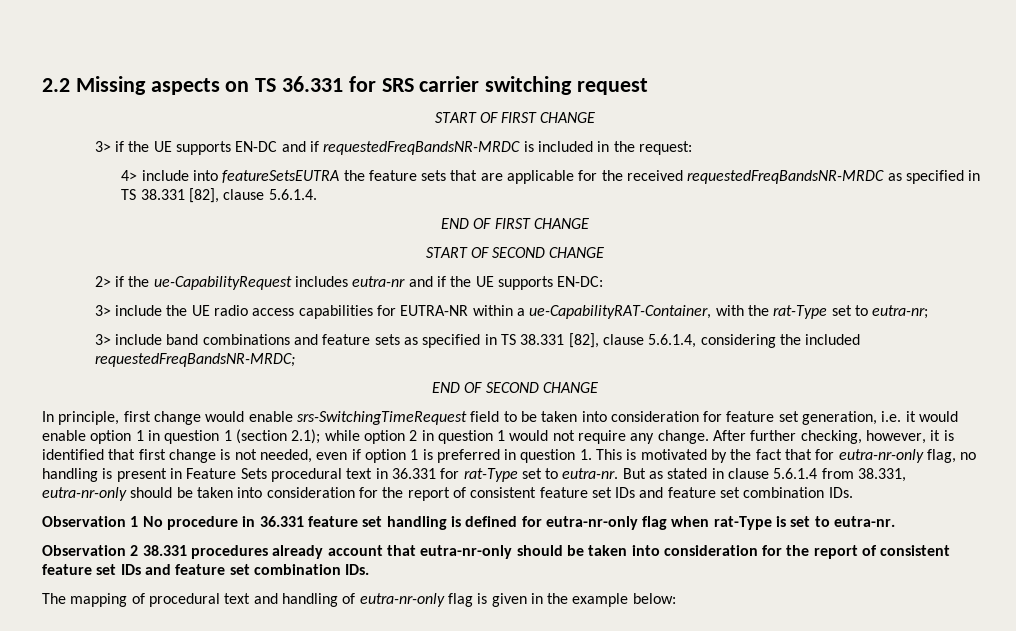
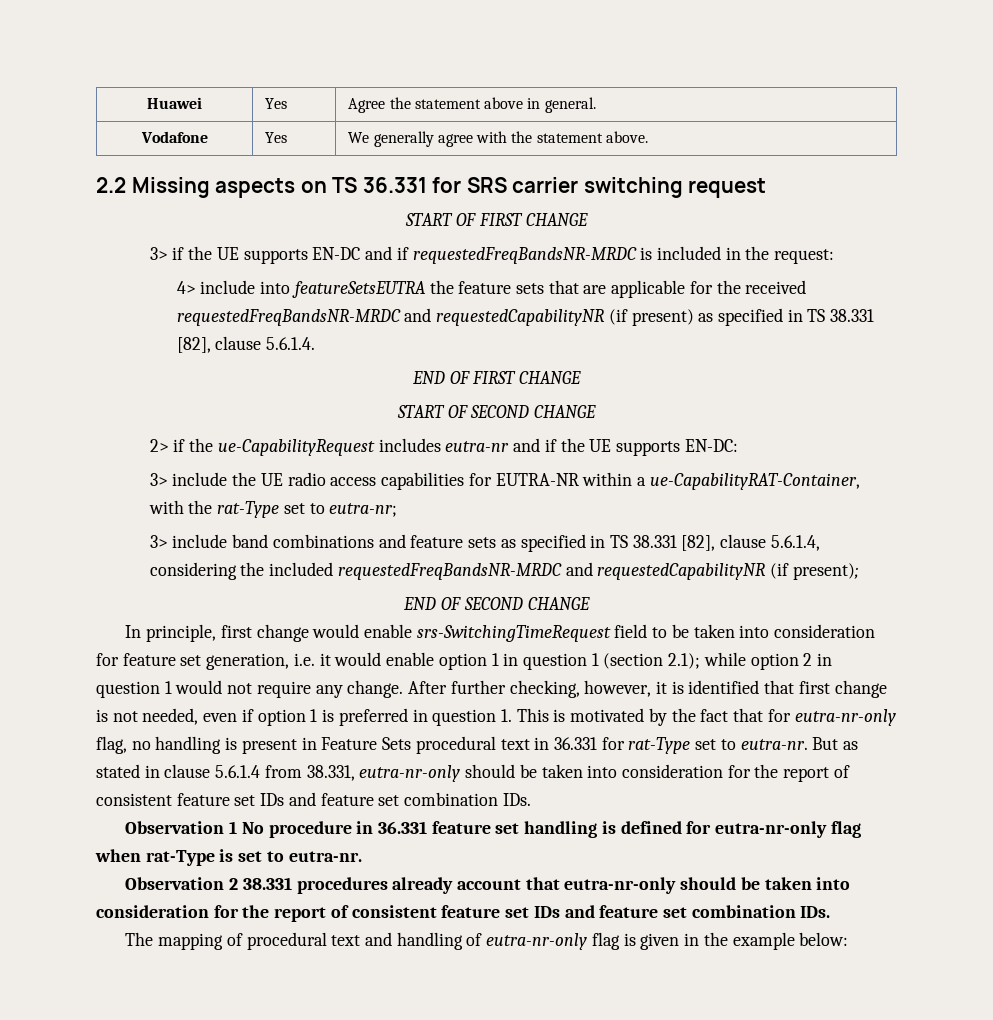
(42, 85) none -> [147,97,202,109] [265,98,288,109] [348,97,596,113] [140,131,208,143] [265,132,288,143] [348,131,649,147] Huawei | Yes | Agree the statement above in general. // Vodafone | Yes | We generally agree with the statement above. //
(885, 177) none -> [404,308,694,326] and requestedCapabilityNR (if present)
[94,353,295,367] requestedFreqBandsNR-MRDC; -> [337,562,859,580] requestedFreqBandsNR-MRDC and requestedCapabilityNR (if present);

